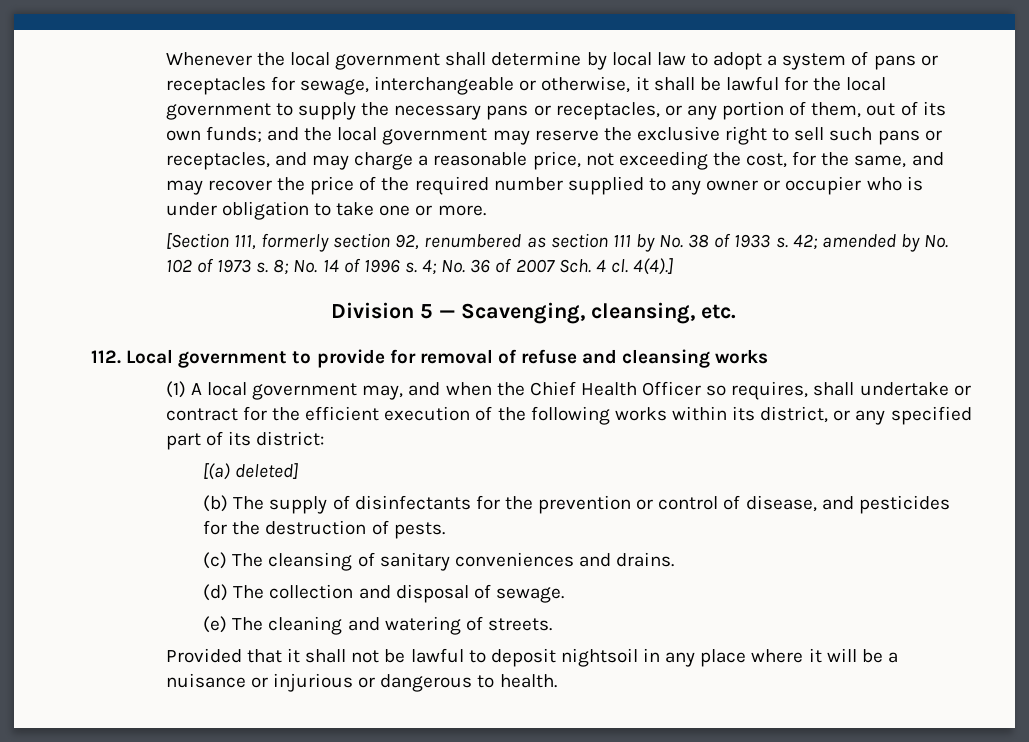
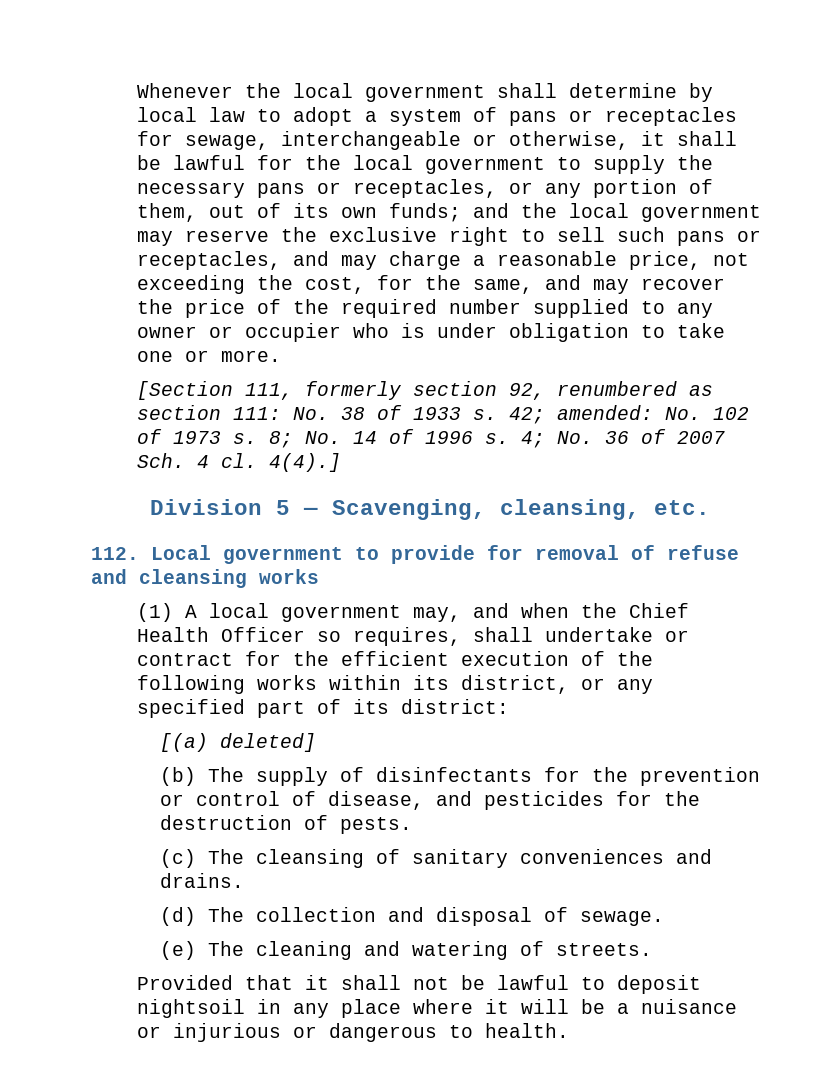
[612,234,655,252] 111 by -> [233,407,282,420] 111:
[821,234,920,252] amended by -> [557,405,654,420] amended:

